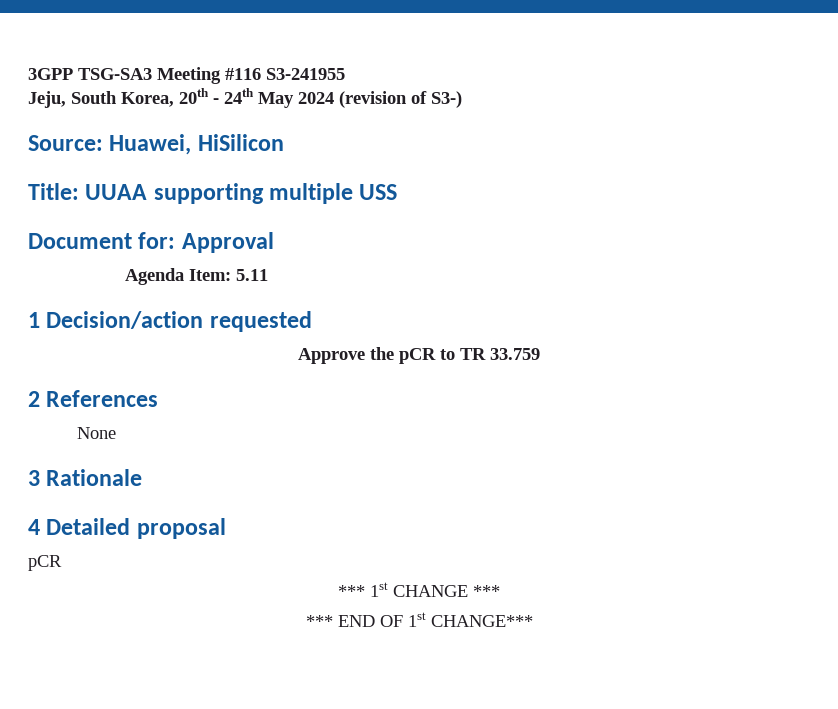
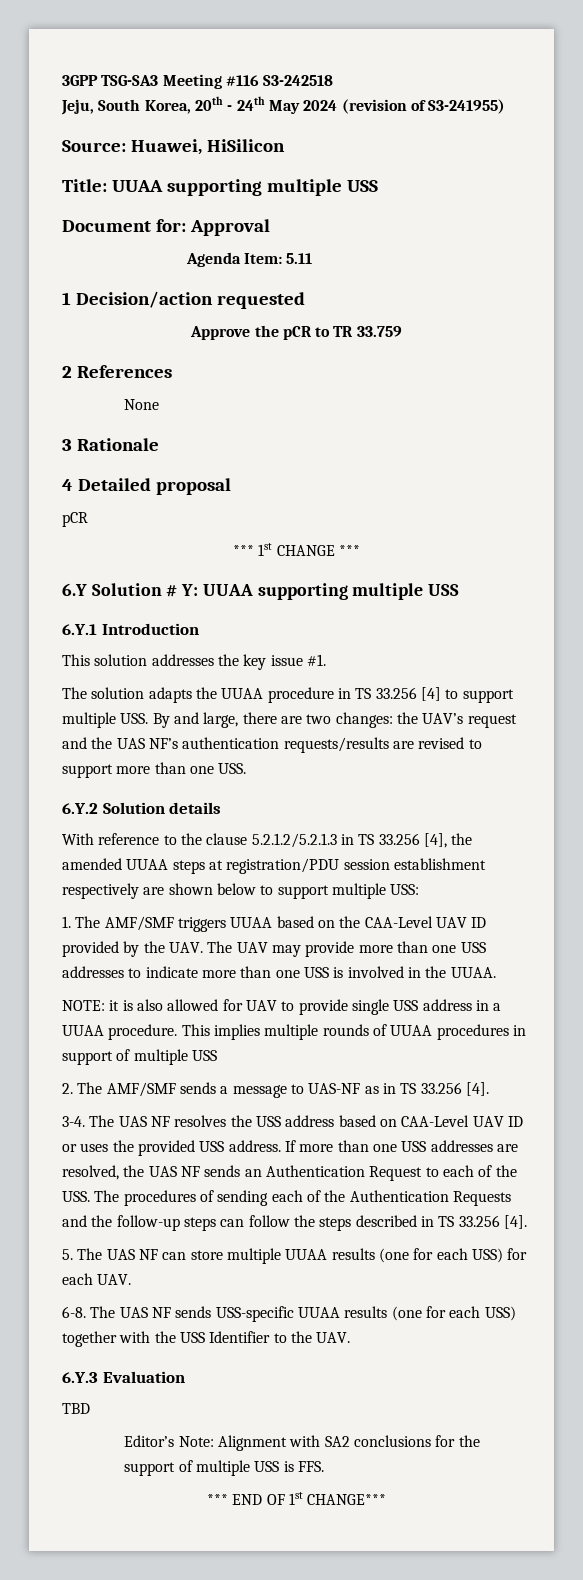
[266,68,345,80] S3-241955 -> [263,75,334,86] S3-242518
[431,91,462,108] S3-) -> [428,99,506,114] S3-241955)
(500, 591) none -> [62,583,460,600] [62,623,199,635] [62,654,326,670] [62,687,514,703] [62,712,517,728] [62,737,482,753] [62,762,247,778] [62,802,222,814] [62,833,473,848] [62,858,486,874] [62,883,420,899] [62,916,487,932] [62,941,486,957] [62,966,496,978] [62,999,502,1015] [62,1024,526,1040] [62,1049,217,1065] [62,1082,489,1098] [62,1115,523,1127] [62,1140,518,1156] [62,1165,517,1181] [62,1190,511,1206] [62,1215,527,1231] [62,1248,528,1264] [62,1273,132,1285] [62,1306,516,1322] [62,1331,351,1347] [62,1371,185,1383] [62,1403,90,1414] [124,1435,480,1451] [124,1460,324,1476] // 6.Y Solution # Y: UUAA supporting multiple USS // 6.Y.1 Introduction // This solution addresses the key issue #1. // The solution adapts the UUAA procedure in TS 33.256 [4] to support multiple USS. By and large, there are two changes: the UAV’s request and the UAS NF’s authentication requests/results are revised to support more than one USS. // 6.Y.2 Solution details // With reference to the clause 5.2.1.2/5.2.1.3 in TS 33.256 [4], the amended UUAA steps at registration/PDU session establishment respectively are shown below to support multiple USS: // 1. The AMF/SMF triggers UUAA based on the CAA-Level UAV ID provided by the UAV. The UAV may provide more than one USS addresses to indicate more than one USS is involved in the UUAA. // NOTE: it is also allowed for UAV to provide single USS address in a UUAA procedure. This implies multiple rounds of UUAA procedures in support of multiple USS // 2. The AMF/SMF sends a message to UAS-NF as in TS 33.256 [4]. // 3-4. The UAS NF resolves the USS address based on CAA-Level UAV ID or uses the provided USS address. If more than one USS addresses are resolved, the UAS NF sends an Authentication Request to each of the USS. The procedures of sending each of the Authentication Requests and the follow-up steps can follow the steps described in TS 33.256 [4]. // 5. The UAS NF can store multiple UUAA results (one for each USS) for each UAV. // 6-8. The UAS NF sends USS-specific UUAA results (one for each USS) together with the USS Identifier to the UAV. // 6.Y.3 Evaluation // TBD // Editor’s Note: Alignment with SA2 conclusions for the support of multiple USS is FFS.

